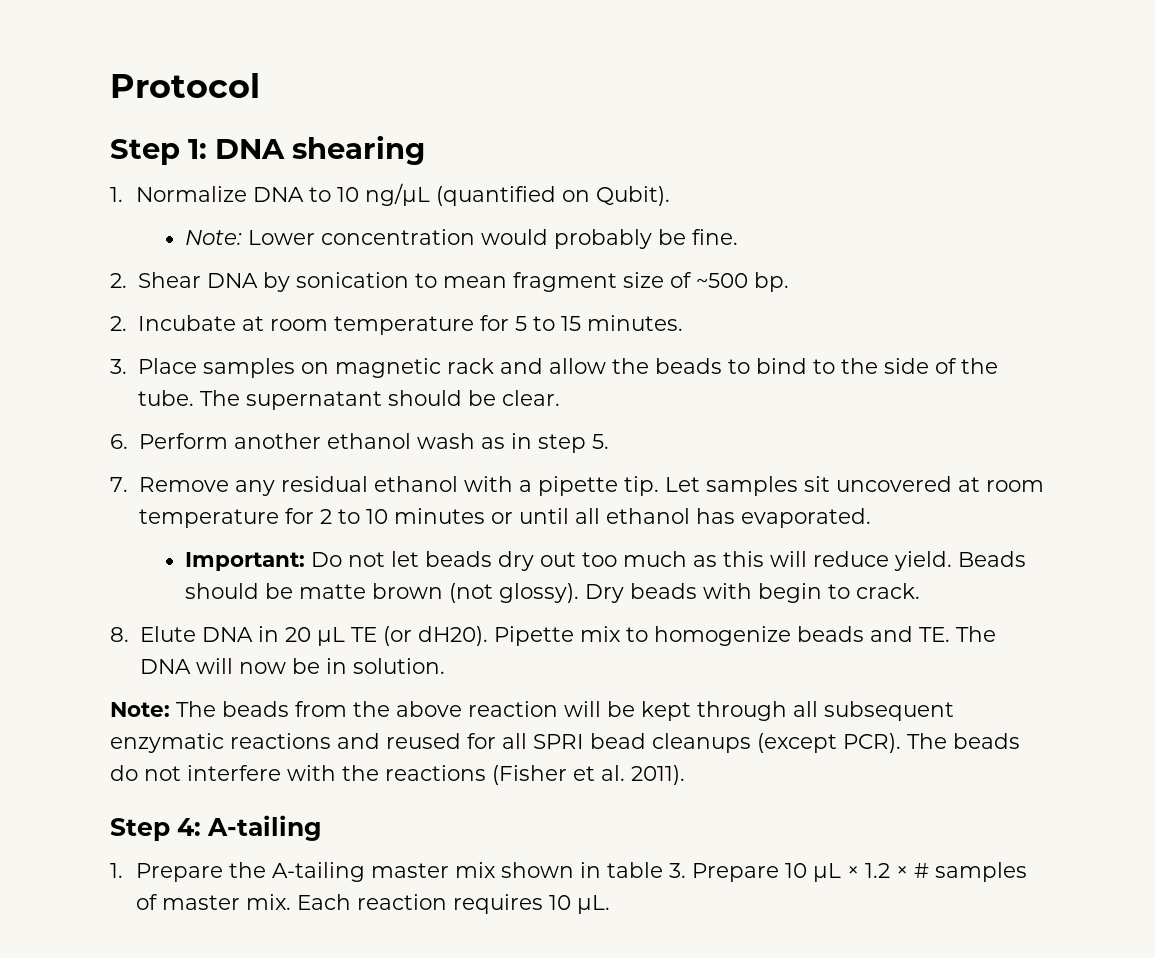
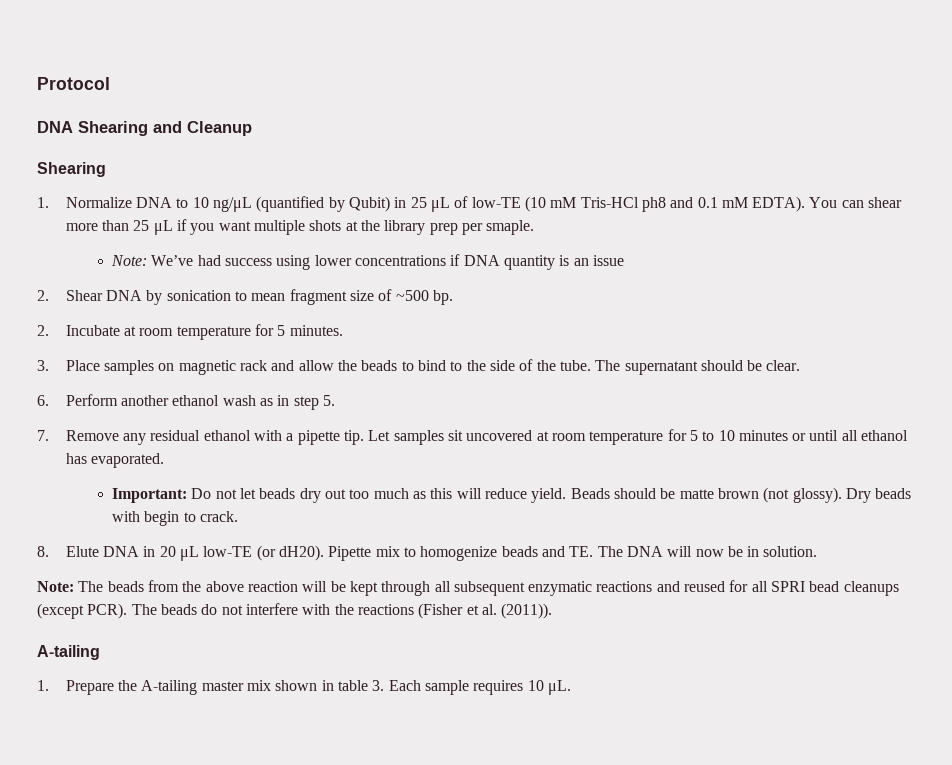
[110,135,425,165] Step 1: DNA shearing -> [37,121,252,136] [37,162,106,177] DNA Shearing and Cleanup // Shearing
[561,186,670,206] [185,229,739,249] on Qubit). // Note: Lower concentration would probably be fine. -> [328,196,903,212] [65,219,535,235] [111,254,624,270] by Qubit) in 25 μL of low-TE (10 mM Tris-HCl ph8 and 0.1 mM EDTA). You can shear more than 25 μL if you want multiple shots at the library prep per smaple. // Note: We’ve had success using lower concentrations if DNA quantity is an issue
[532,316,581,331] to 15 -> (286, 330) none
[319,509,332,524] 2 -> [689,430,698,441] 5
[350,627,377,642] TE -> [203,546,253,557] low-TE
[631,765,685,785] [110,818,201,841] 2011). // Step 4: -> [501,603,553,619] (2011)). //
[691,862,1027,882] [135,894,447,910] Prepare 10 μL × 1.2 × # samples of master mix. Each reaction -> [388,680,469,695] Each sample

